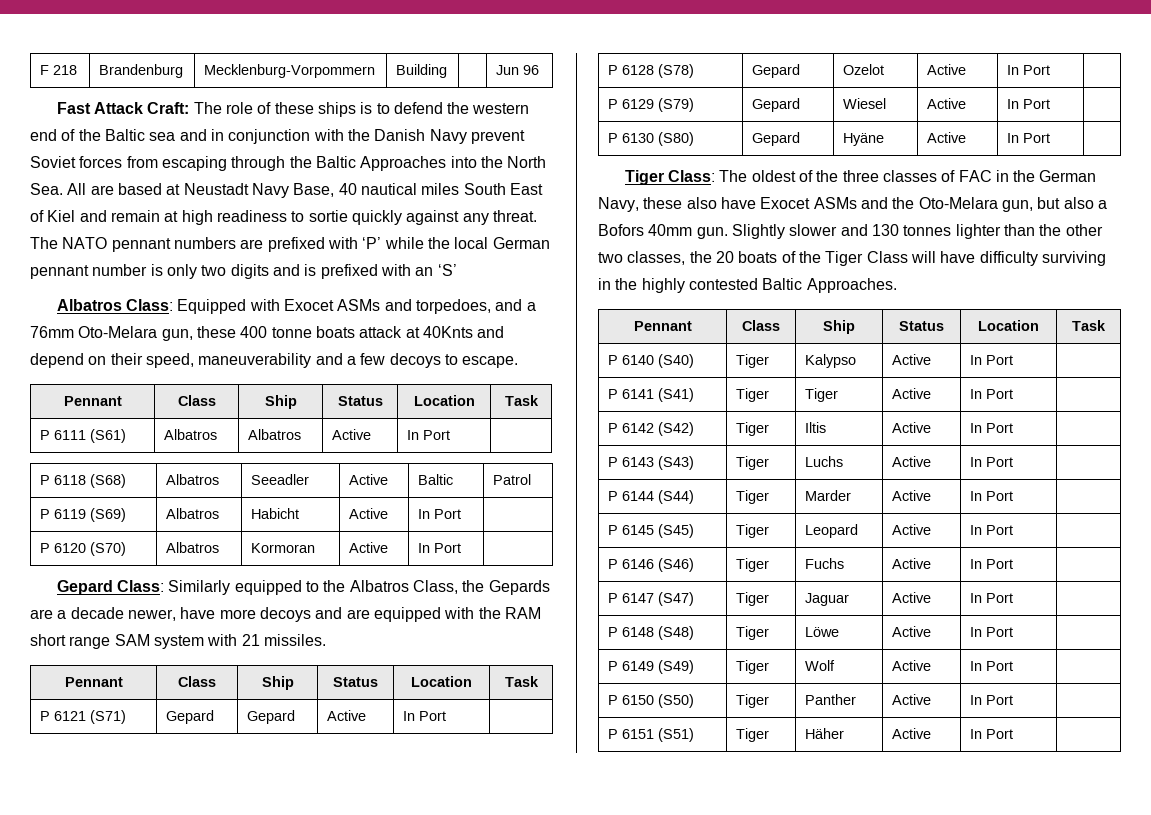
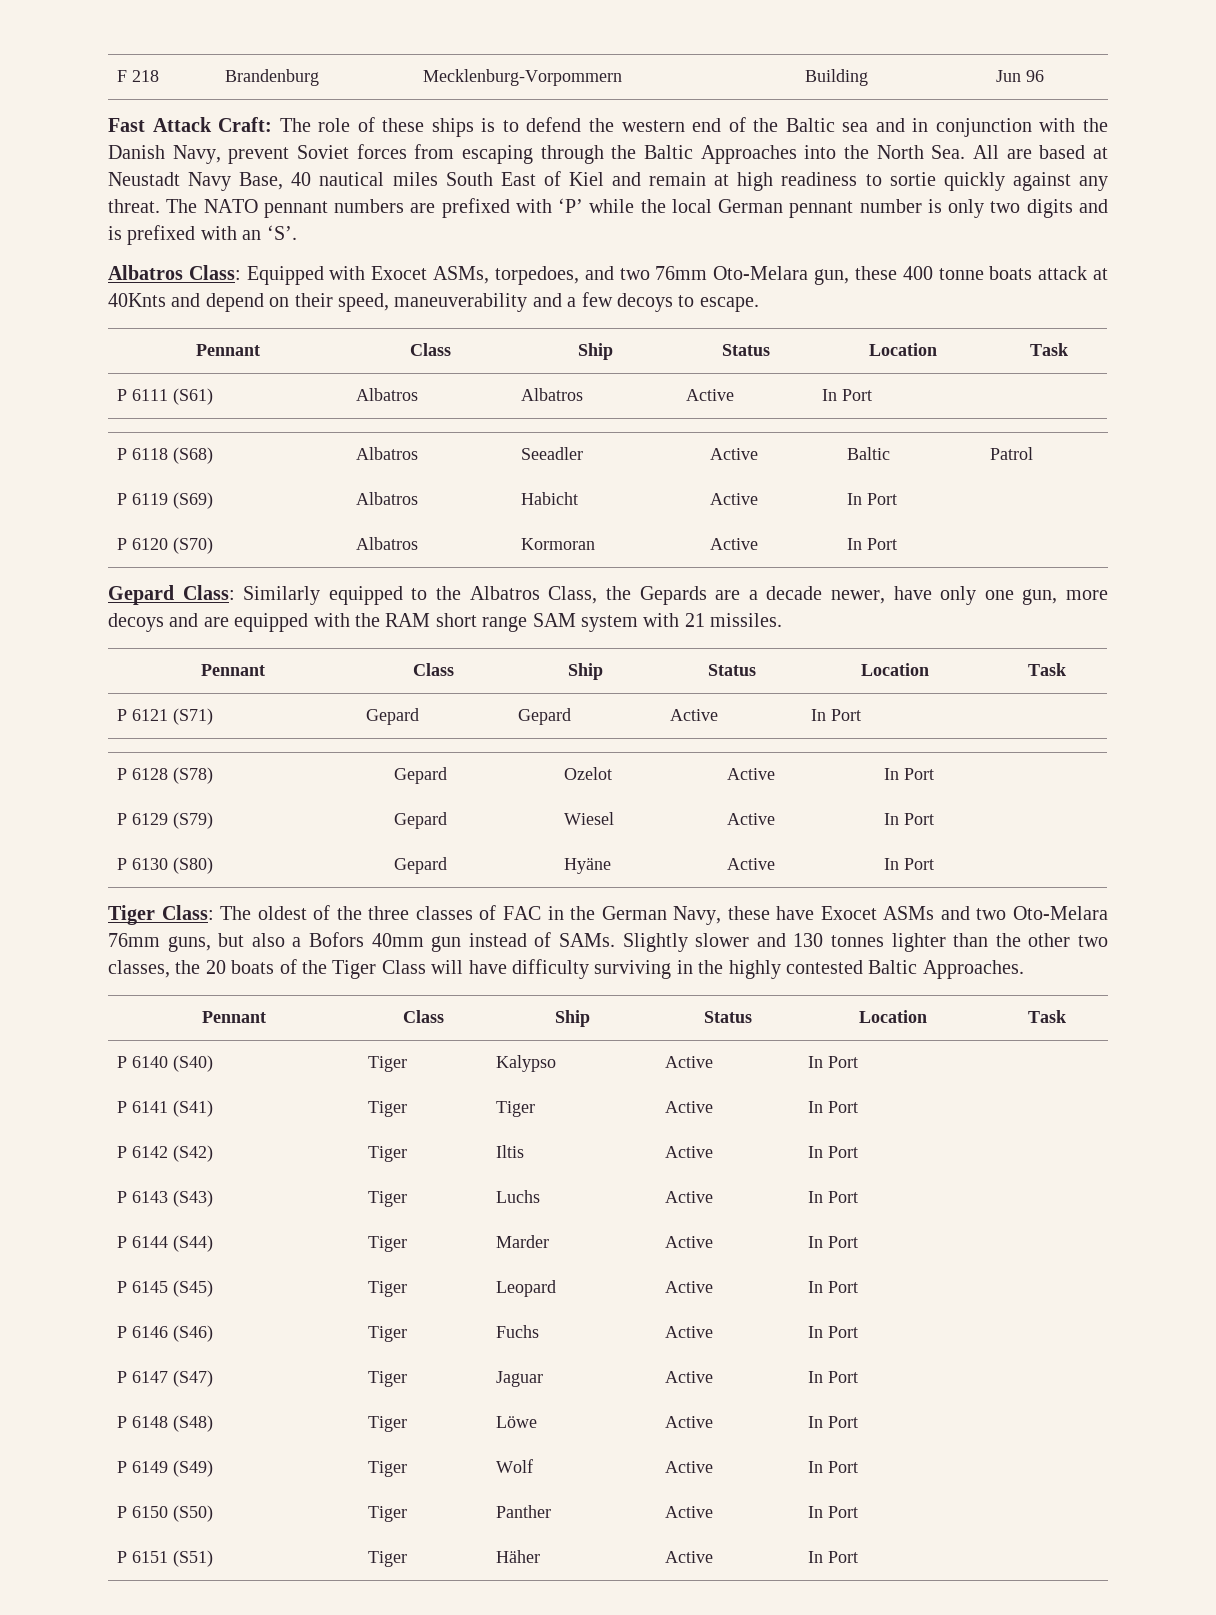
[429,129,467,144] Navy -> [172,145,221,164] Navy,
[437,264,457,276] ‘S’ -> [266,225,297,240] ‘S’.
[337,299,412,311] ASMs and -> [433,266,490,284] ASMs,
[526,302,536,311] a -> [619,268,650,280] two
(216, 613) none -> [940,586,1058,605] only one gun,
[686,197,717,209] also -> (770, 913) none
[892,197,1033,212] the Oto-Melara gun, -> [976,906,1108,920] [108,933,211,952] two Oto-Melara 76mm guns,
[696,227,728,239] gun. -> [431,932,615,952] gun instead of SAMs.

